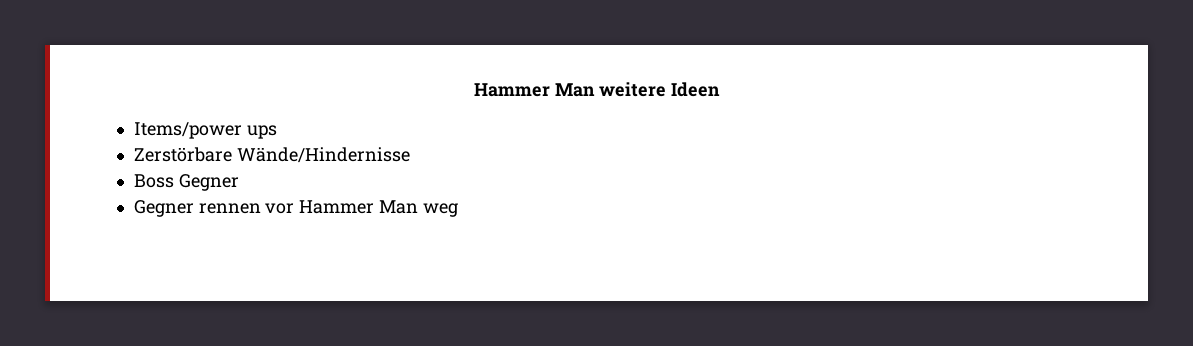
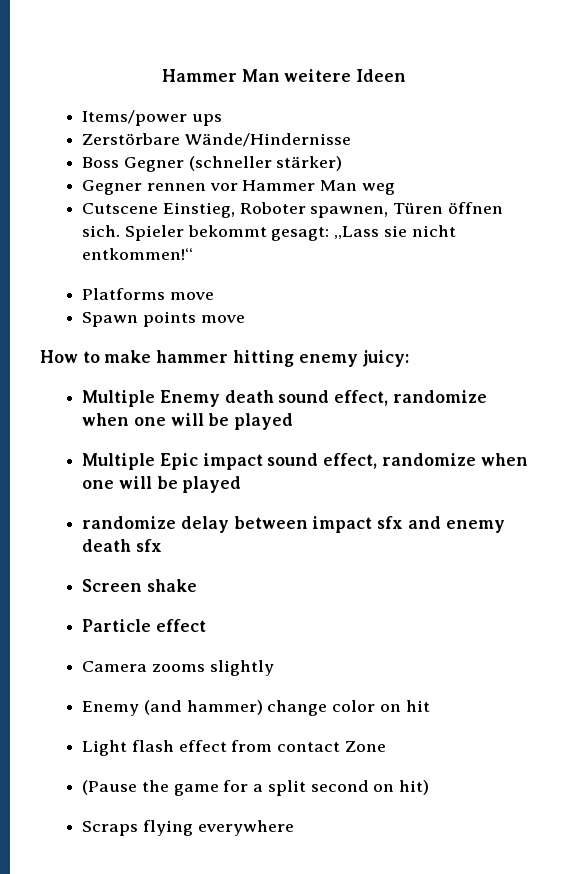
(239, 182) none -> [188,156,343,171] (schneller stärker)
(458, 210) none -> [82,202,503,218] [82,225,456,241] [82,248,194,260] [82,288,214,300] [82,311,245,327] [40,350,410,367] [82,390,487,407] [82,413,294,430] [82,453,528,470] [82,476,242,493] [82,516,505,533] [82,539,162,552] [82,579,197,592] [82,619,206,632] [82,660,274,676] [82,700,430,716] [82,740,386,756] [82,780,430,796] [82,820,294,836] // Cutscene Einstieg, Roboter spawnen, Türen öffnen sich. Spieler bekommt gesagt: „Lass sie nicht entkommen!“ // Platforms move // Spawn points move // How to make hammer hitting enemy juicy: // Multiple Enemy death sound effect, randomize when one will be played // Multiple Epic impact sound effect, randomize when one will be played // randomize delay between impact sfx and enemy death sfx // Screen shake // Particle effect // Camera zooms slightly // Enemy (and hammer) change color on hit // Light flash effect from contact Zone // (Pause the game for a split second on hit) // Scraps flying everywhere

